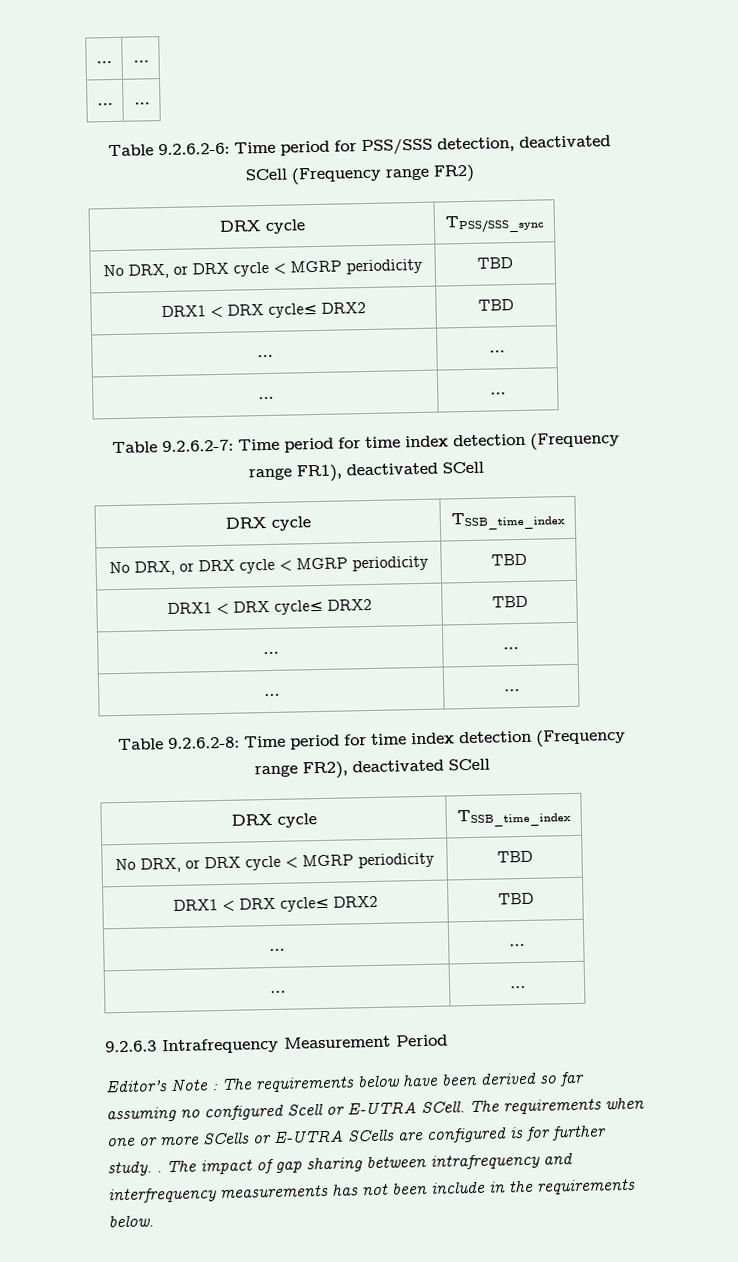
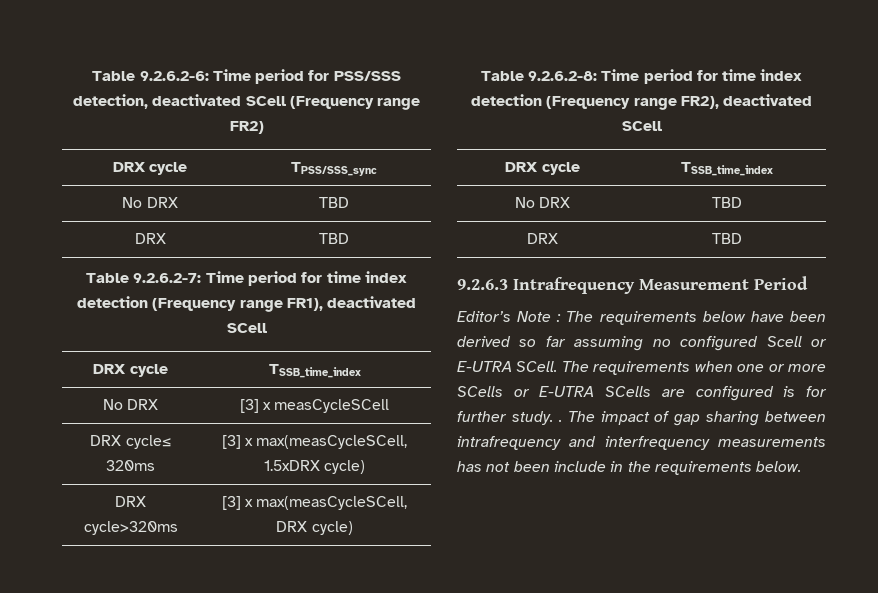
[96,61,112,64] [132,60,149,63] [97,102,113,106] [133,102,150,105] … | … // … | … // -> (92, 76) none
[127,258,423,279] [477,257,513,269] [161,302,366,318] [478,299,514,311] [256,354,273,358] [489,350,505,353] [257,396,274,400] [490,392,506,395] DRX, or DRX cycle < MGRP periodicity | TBD // DRX1 < DRX cycle≤ DRX2 | TBD // … | … // … | … -> [146,197,178,208] [319,197,349,208] [134,233,166,244] [319,233,349,244] DRX | TBD // DRX | TBD
[133,555,429,576] [490,553,527,566] [167,598,372,615] [491,595,528,608] [262,651,279,655] [502,647,519,650] [263,693,280,697] [503,689,520,692] DRX, or DRX cycle < MGRP periodicity | TBD // DRX1 < DRX cycle≤ DRX2 | TBD // … | … // … | … -> [127,399,159,410] [239,399,390,413] [90,435,171,449] [106,460,155,471] [221,435,408,449] [263,460,366,474] [115,496,146,507] [83,521,178,535] [221,496,408,510] [276,521,353,535] DRX | [3] x measCycleSCell // DRX cycle≤ 320ms | [3] x max(measCycleSCell, 1.5xDRX cycle) // DRX cycle>320ms | [3] x max(measCycleSCell, DRX cycle)
[139,852,435,873] [496,850,533,863] [173,895,378,912] [497,892,534,905] [268,948,285,952] [508,943,525,947] [269,990,286,994] [509,985,526,989] DRX, or DRX cycle < MGRP periodicity | TBD // DRX1 < DRX cycle≤ DRX2 | TBD // … | … // … | … -> [539,197,571,208] [711,197,742,208] [527,233,558,244] [711,233,742,244] DRX | TBD // DRX | TBD

